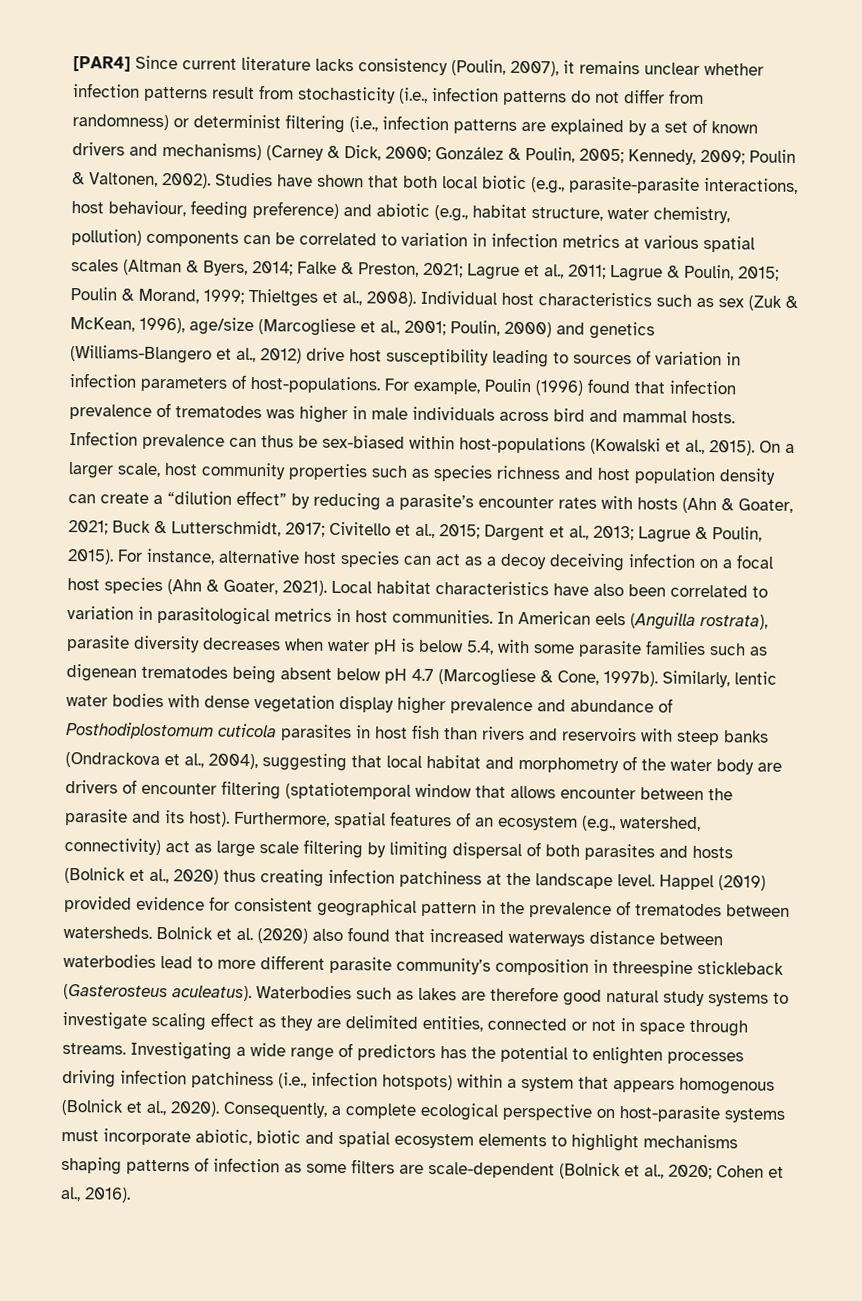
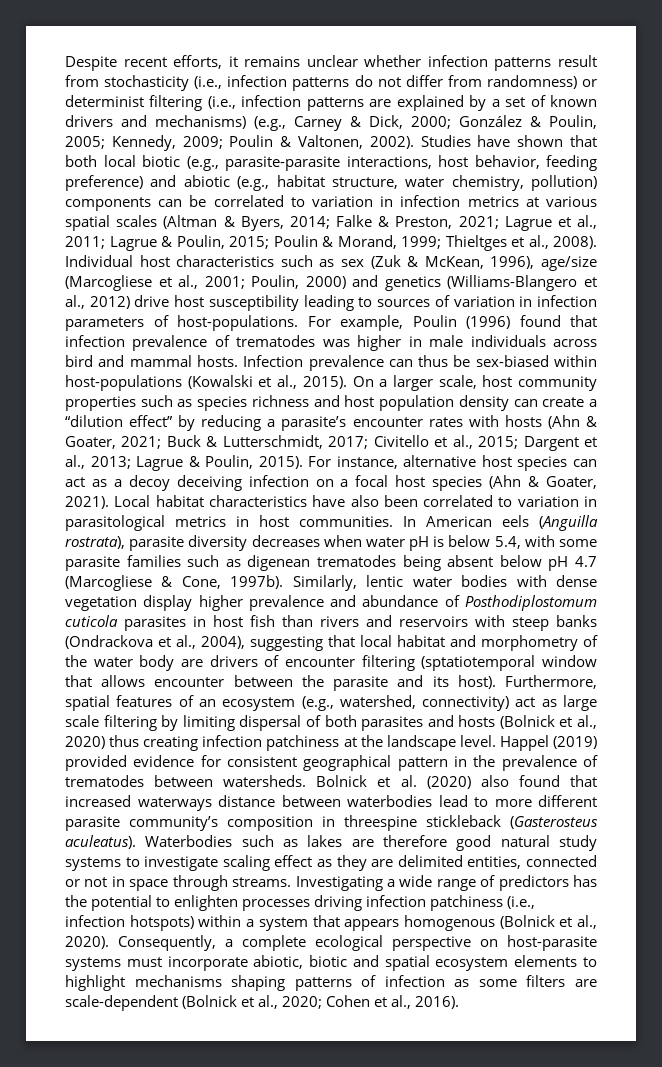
[73,55,559,77] [PAR4] Since current literature lacks consistency (Poulin, 2007), -> [65,55,223,71] Despite recent efforts,
[266,145,324,161] (Carney -> [254,116,342,131] (e.g., Carney
[108,200,186,217] behaviour, -> [474,155,540,169] behavior,

